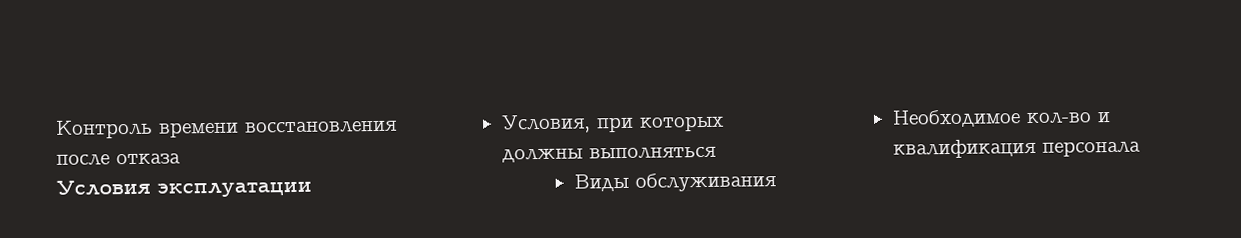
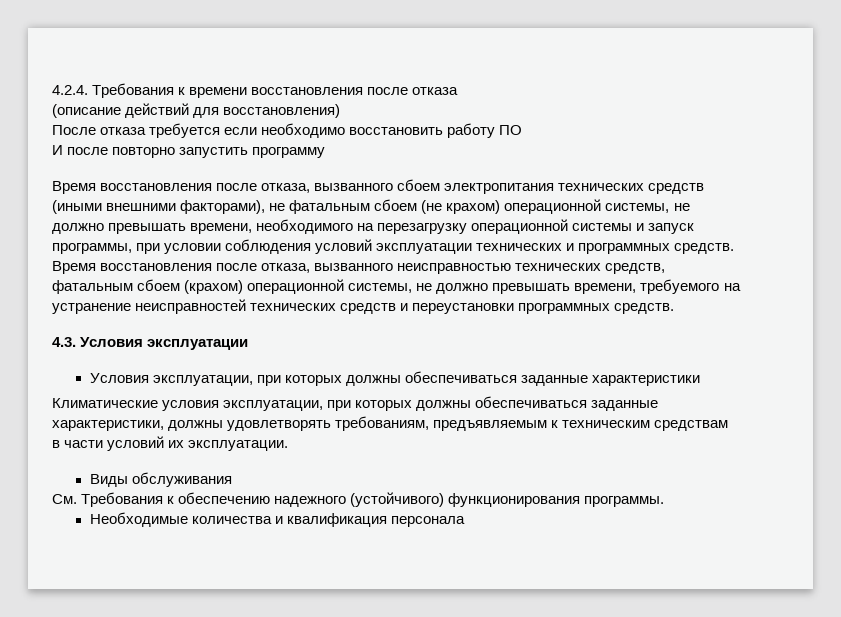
[55,119,153,139] Контроль -> [52,83,186,98] 4.2.4. Требования к
(181, 159) none -> [52,103,341,118] [52,123,523,138] [52,145,326,158] [52,179,705,194] [52,199,690,214] [52,219,695,234] [52,239,735,254] [52,261,666,274] [52,279,741,294] [52,299,675,314] [52,337,76,347] (описание действий для восстановления) // После отказа требуется если необходимо восстановить работу ПО // И после повторно запустить программу // Время восстановления после отказа, вызванного сбоем электропитания технических средств (иными внешними факторами), не фатальным сбоем (не крахом) операционной системы, не должно превышать времени, необходимого на перезагрузку операционной системы и запуск программы, при условии соблюдения условий эксплуатации технических и программных средств. Время восстановления после отказа, вызванного неисправностью технических средств, фатальным сбоем (крахом) операционной системы, не должно превышать времени, требуемого на устранение неисправностей технических средств и переустановки программных средств. // 4.3.
[500,114,724,134] [501,146,716,163] [573,172,776,192] [891,109,1092,128] Условия, при которых должны выполняться // Виды обслуживания // Необходимое кол-во -> [89,371,701,386] [52,396,659,411] [52,416,729,431] [52,436,289,451] [89,472,232,487] [52,492,665,507] [89,512,272,527] Условия эксплуатации, при которых должны обеспечиваться заданные характеристики // Климатические условия эксплуатации, при которых должны обеспечиваться заданные характеристики, должны удовлетворять требованиям, предъявляемым к техническим средствам в части условий их эксплуатации. // Виды обслуживания // См. Требования к обеспечению надежного (устойчивого) функционирования программы. // Необходимые количества

